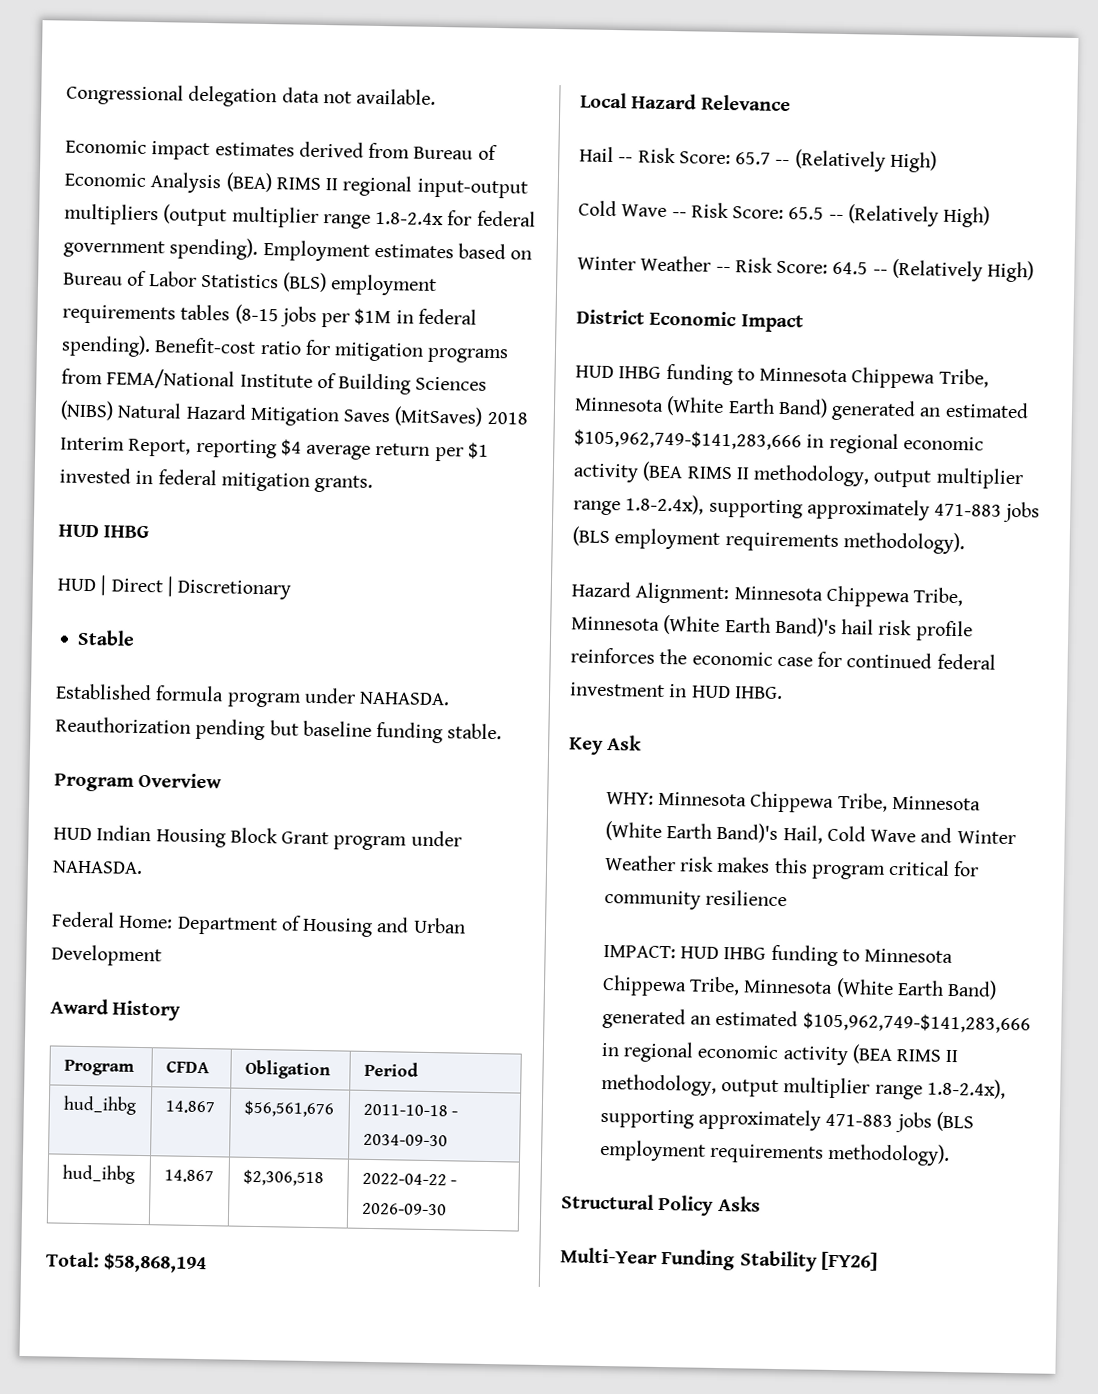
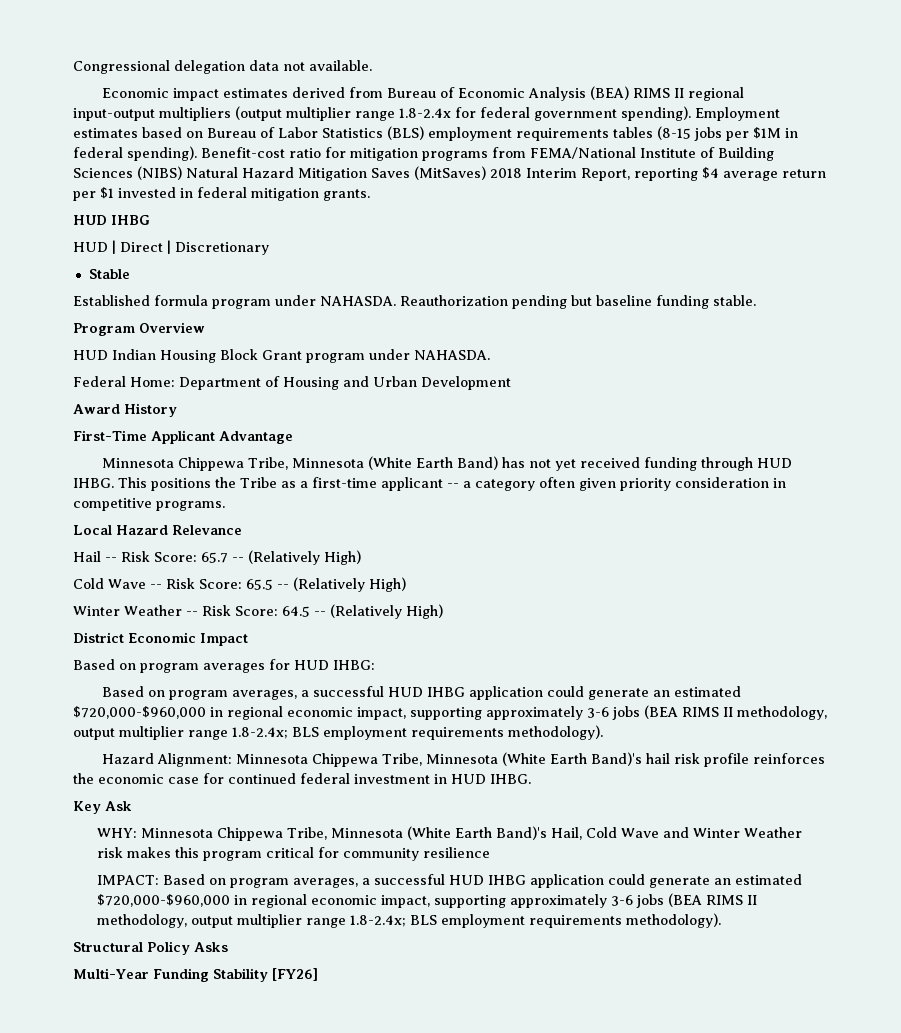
[63,1059,135,1076] [165,1061,210,1074] [244,1059,331,1080] [363,1061,419,1077] [62,1095,137,1115] [164,1100,215,1114] [243,1100,334,1118] [362,1103,459,1117] [362,1133,448,1147] [61,1164,135,1184] [163,1169,214,1183] [242,1169,324,1187] [361,1172,458,1186] [361,1202,447,1216] [46,1251,208,1274] // Program | CFDA | Obligation | Period // hud_ihbg | 14.867 | $56,561,676 | 2011-10-18 - 2034-09-30 // hud_ihbg | 14.867 | $2,306,518 | 2022-04-22 - 2026-09-30 // Total: $58,868,194 -> [73,430,293,444] [102,456,793,471] [73,477,786,491] [73,498,225,511] // First-Time Applicant Advantage // Minnesota Chippewa Tribe, Minnesota (White Earth Band) has not yet received funding through HUD IHBG. This positions the Tribe as a first-time applicant -- a category often given priority consideration in competitive programs.
[575,363,989,389] [574,395,1029,422] [574,429,984,454] [573,461,1024,490] [573,494,1041,523] [572,526,610,547] HUD IHBG funding to Minnesota Chippewa Tribe, Minnesota (White Earth Band) generated an estimated $105,962,749-$141,283,666 in regional economic activity (BEA RIMS II methodology, output multiplier range 1.8-2.4x), supporting approximately 471-883 jobs (BLS -> [73,659,375,673] [102,686,742,700] [73,705,827,720] [73,726,319,740] Based on program averages for HUD IHBG: // Based on program averages, a successful HUD IHBG application could generate an estimated $720,000-$960,000 in regional economic impact, supporting approximately 3-6 jobs (BEA RIMS II methodology, output multiplier range 1.8-2.4x; BLS
[680,944,954,967] [601,974,998,1000] [601,1007,1031,1034] [600,1041,959,1066] [600,1073,1006,1100] [599,1108,974,1133] HUD IHBG funding to Minnesota Chippewa Tribe, Minnesota (White Earth Band) generated an estimated $105,962,749-$141,283,666 in regional economic activity (BEA RIMS II methodology, output multiplier range 1.8-2.4x), supporting approximately 471-883 jobs (BLS -> [162,874,802,888] [96,893,757,908] [96,914,437,928] Based on program averages, a successful HUD IHBG application could generate an estimated $720,000-$960,000 in regional economic impact, supporting approximately 3-6 jobs (BEA RIMS II methodology, output multiplier range 1.8-2.4x; BLS

